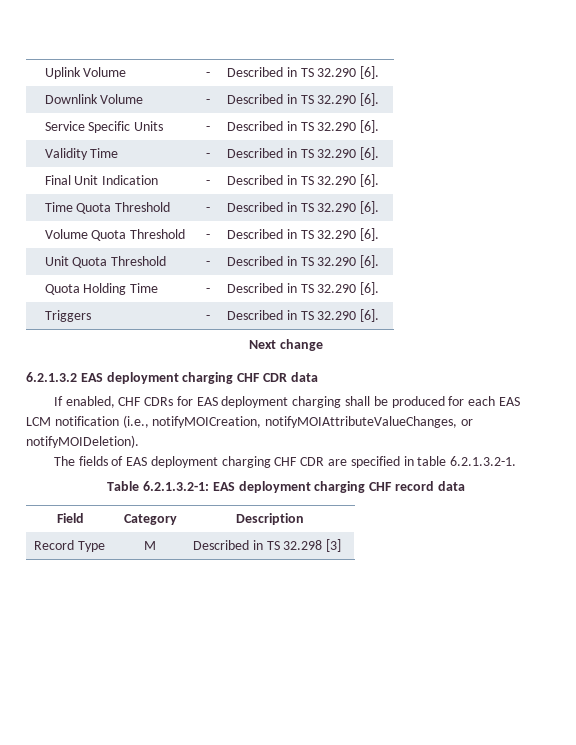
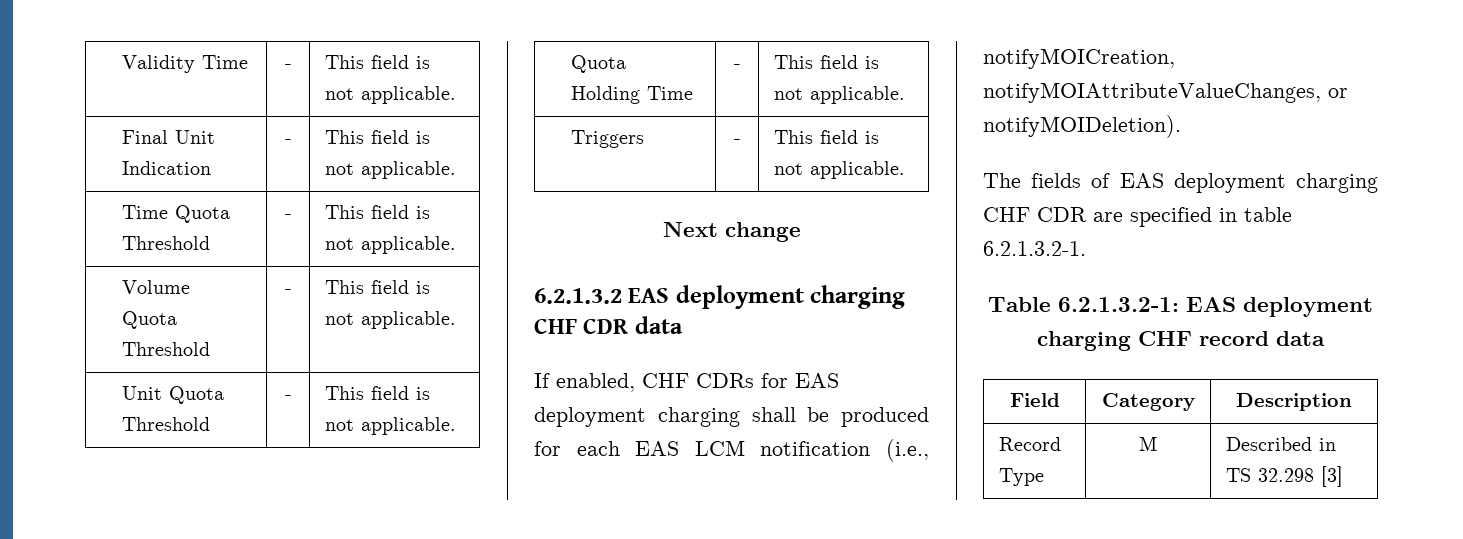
[44,67,127,79] [206,72,210,77] [227,66,380,79] [44,94,144,104] [206,99,210,104] [227,93,380,106] [44,121,164,133] [206,126,210,131] [227,120,380,133] [44,148,119,160] [206,153,210,158] [227,147,380,160] Uplink Volume | - | Described in TS 32.290 [6]. // Downlink Volume | - | Described in TS 32.290 [6]. // Service Specific Units | - | Described in TS 32.290 [6]. // Validity Time | - | Described in TS 32.290 [6]. -> [121,55,248,73] [284,64,292,69] [324,55,430,69] [324,86,456,104] Validity Time | - | This field is not applicable.
[227,174,380,187] Described in TS 32.290 [6]. -> [324,130,430,144] [324,161,456,179] This field is not applicable.
[227,201,380,214] Described in TS 32.290 [6]. -> [324,205,430,219] [324,236,456,254] This field is not applicable.
[227,228,380,241] Described in TS 32.290 [6]. -> [324,280,430,294] [324,311,456,329] This field is not applicable.
[227,255,380,268] Described in TS 32.290 [6]. -> [324,386,430,400] [324,417,456,435] This field is not applicable.
[227,282,380,295] [44,310,91,322] [206,315,210,320] [227,309,380,322] Described in TS 32.290 [6]. // Triggers | - | Described in TS 32.290 [6]. -> [773,55,879,69] [773,86,905,104] [570,130,644,148] [733,139,741,144] [773,130,879,144] [773,161,905,179] This field is not applicable. // Triggers | - | This field is not applicable.

